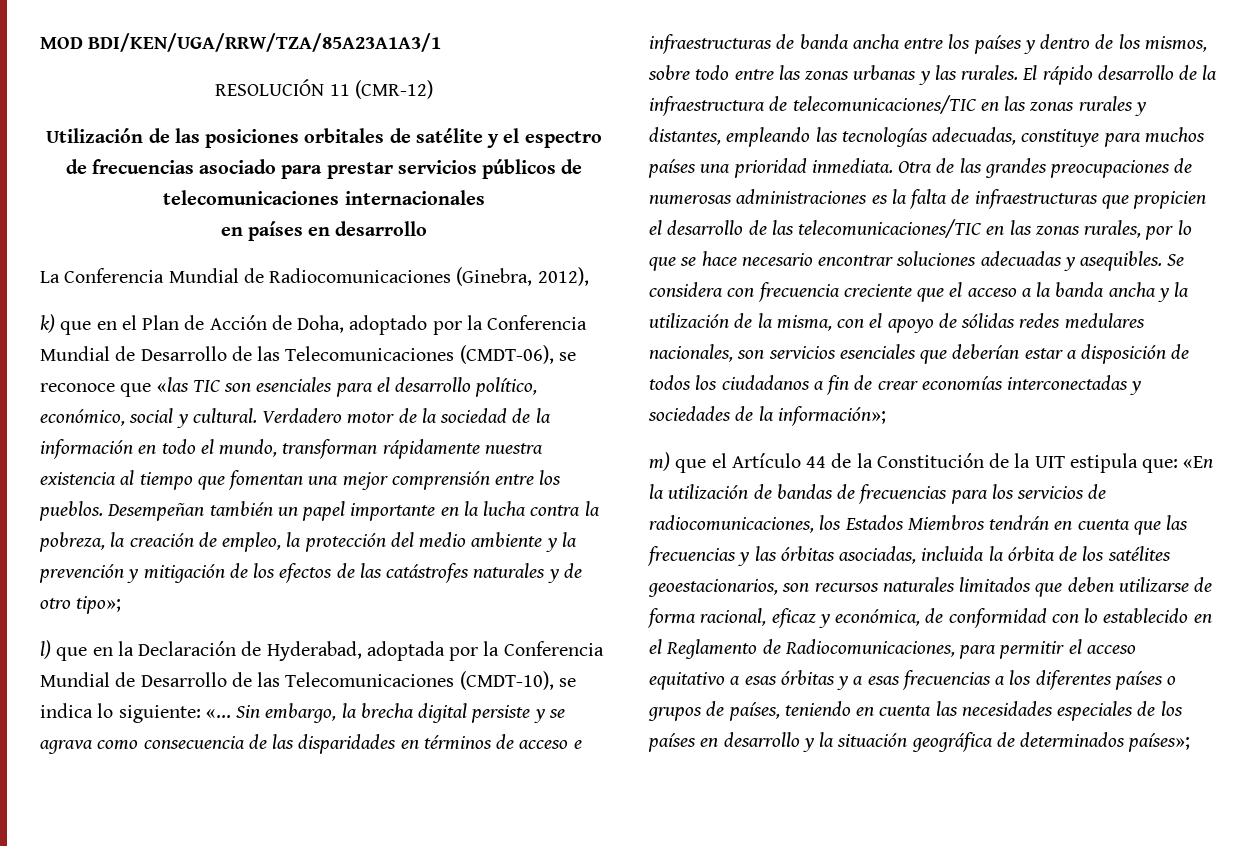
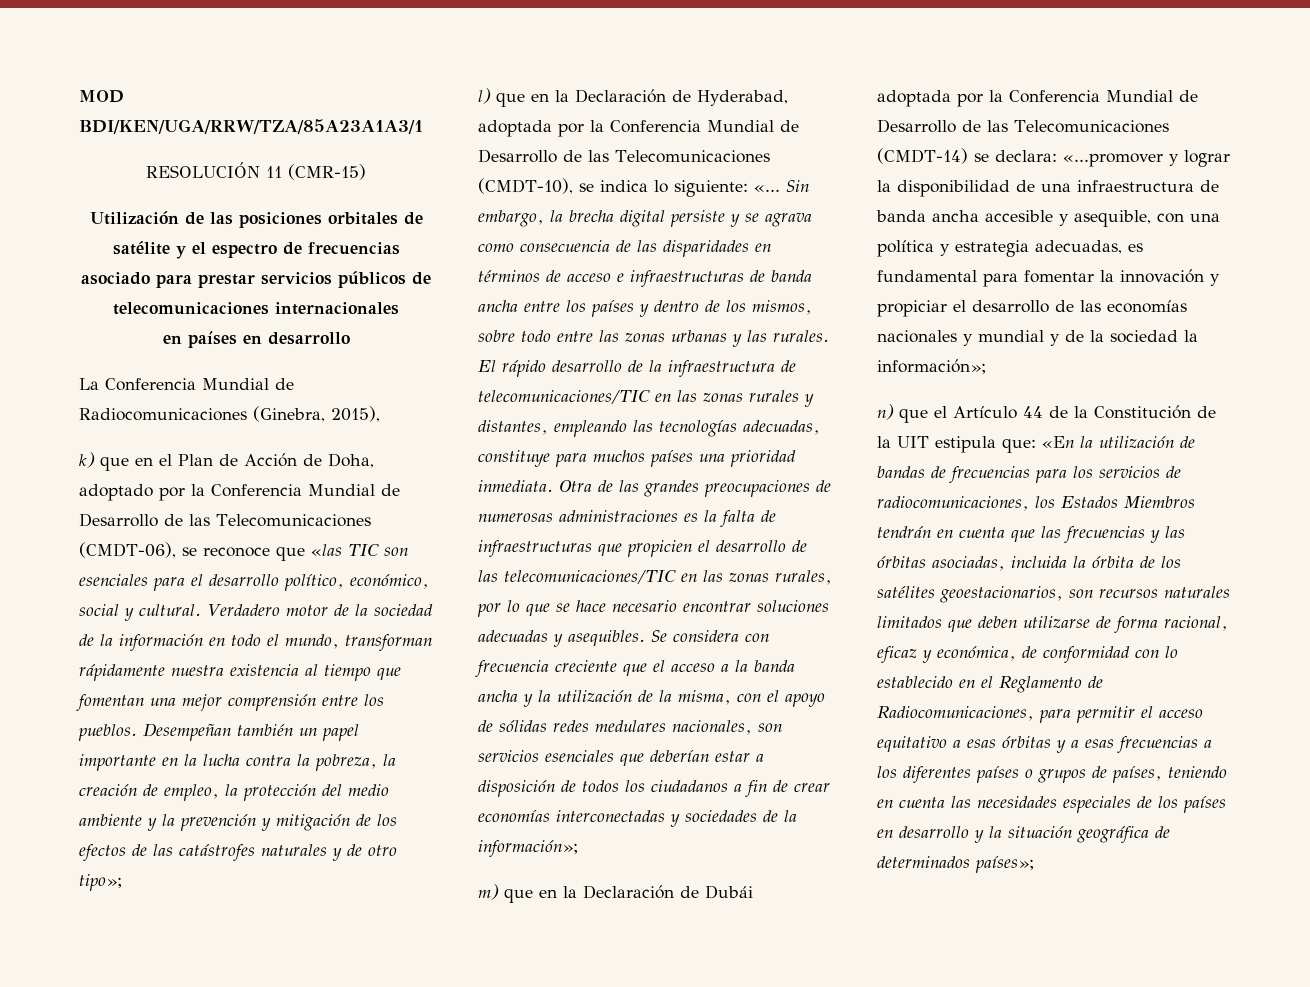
[354,80,433,99] (CMR-12) -> [288,164,366,180] (CMR-15)
[537,267,589,286] 2012), -> [331,406,380,422] 2015),
(707, 466) none -> [539,885,753,899] [877,90,1198,107] [877,119,1169,133] [877,148,1230,167] [877,180,1219,197] [876,210,1220,227] [877,240,1143,257] [877,269,1220,287] [877,300,1187,317] [877,330,1198,346] [877,359,986,374] [877,404,928,423] en la Declaración de Dubái adoptada por la Conferencia Mundial de Desarrollo de las Telecomunicaciones (CMDT-14) se declara: «...promover y lograr la disponibilidad de una infraestructura de banda ancha accesible y asequible, con una política y estrategia adecuadas, es fundamental para fomentar la innovación y propiciar el desarrollo de las economías nacionales y mundial y de la sociedad la información»; // n) que

